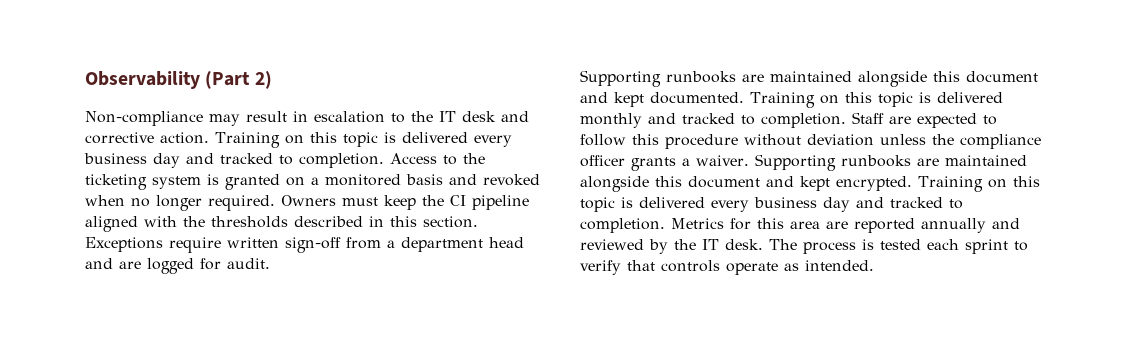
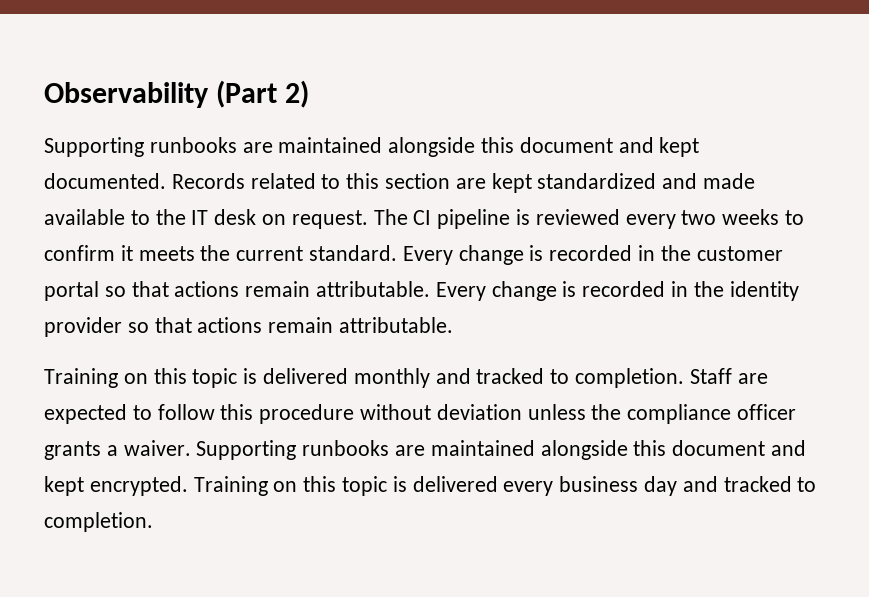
[85,111,529,126] [85,132,512,148] [84,153,485,168] [85,174,540,190] [85,195,529,211] [85,216,478,232] [85,237,524,253] [85,258,270,274] // Non-compliance may result in escalation to the IT desk and corrective action. Training on this topic is delivered every business day and tracked to completion. Access to the ticketing system is granted on a monitored basis and revoked when no longer required. Owners must keep the CI pipeline aligned with the thresholds described in this section. Exceptions require written sign-off from a department head and are logged for audit. -> (310, 94) none
(744, 98) none -> [171,173,756,193] [44,209,805,229] [44,245,783,265] [44,281,799,301] [44,317,454,337] Records related to this section are kept standardized and made available to the IT desk on request. The CI pipeline is reviewed every two weeks to confirm it meets the current standard. Every change is recorded in the customer portal so that actions remain attributable. Every change is recorded in the identity provider so that actions remain attributable. //
[671,218,1020,233] [580,239,1028,254] [580,260,874,275] Metrics for this area are reported annually and reviewed by the IT desk. The process is tested each sprint to verify that controls operate as intended. -> (153, 522) none

